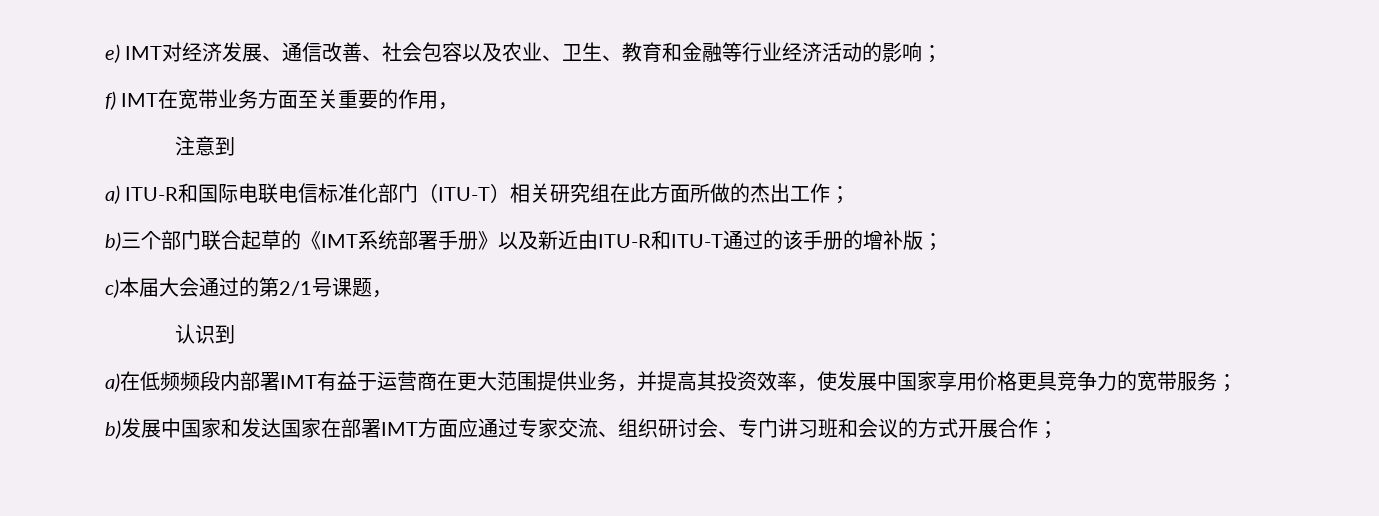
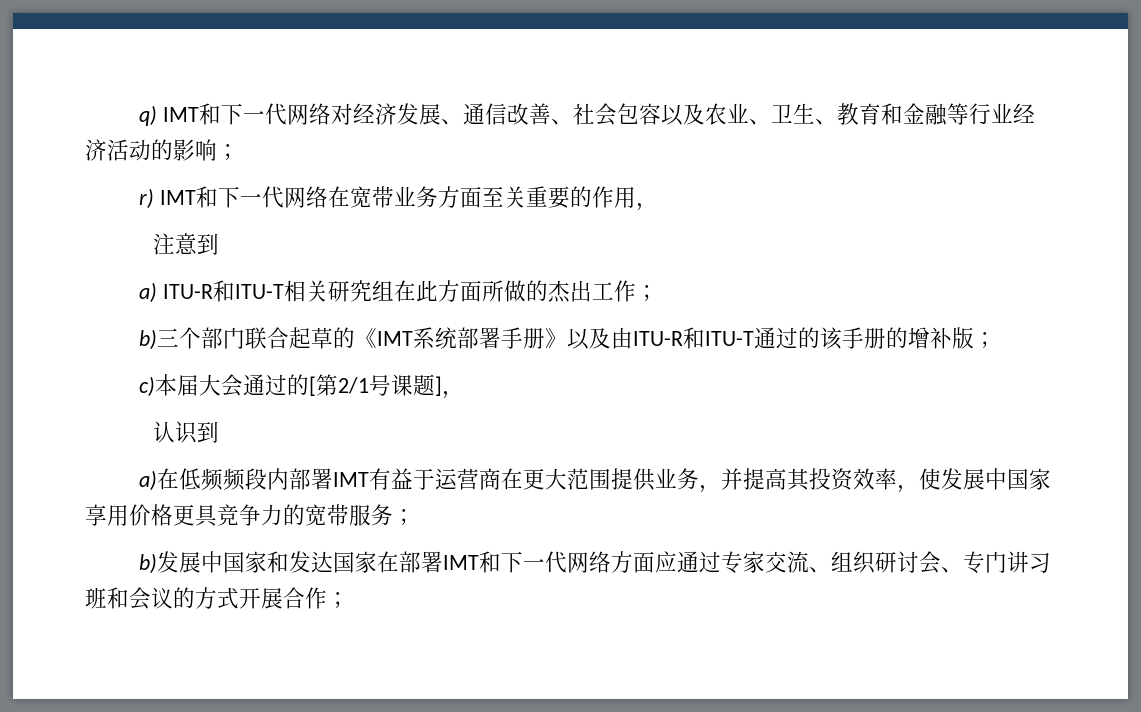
[105,44,163,63] e) IMT -> [139,103,332,126] q) IMT和下一代网络
[105,91,159,110] f) IMT -> [139,186,329,209] r) IMT和下一代网络
[198,183,511,204] 国际电联电信标准化部门（ITU-T） -> [235,284,285,299] ITU-T
[538,230,578,250] 新近 -> (612, 338) none
(259, 287) none -> [309,376,317,396] [
(372, 287) none -> [435,376,443,396] ]
(418, 429) none -> [479,551,612,573] 和下一代网络

